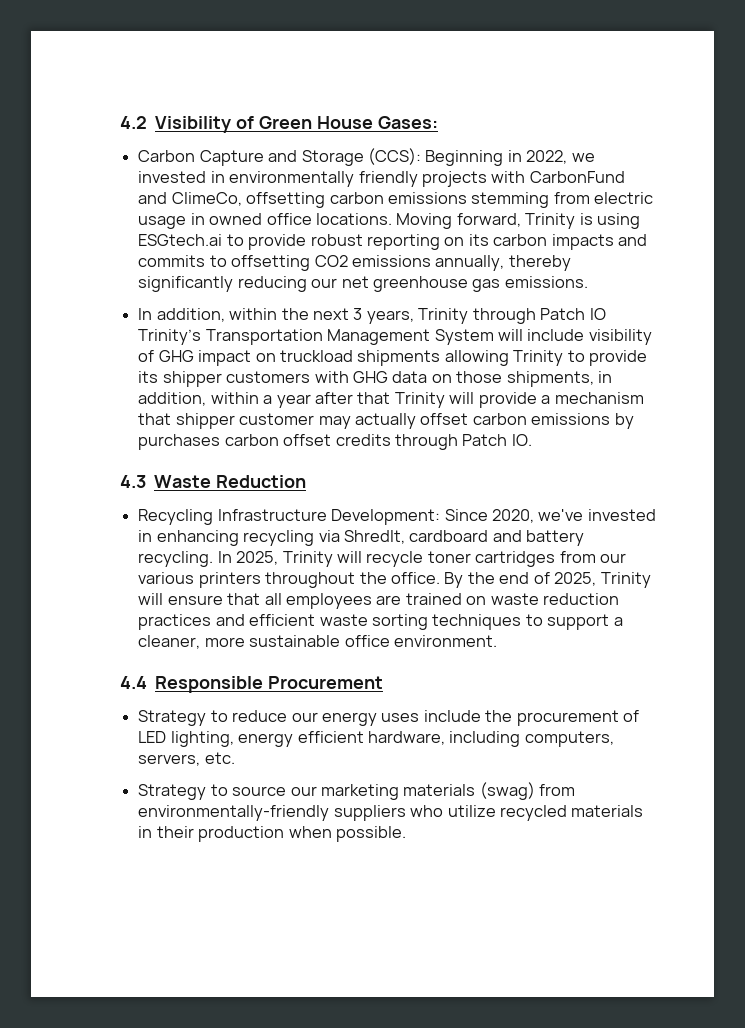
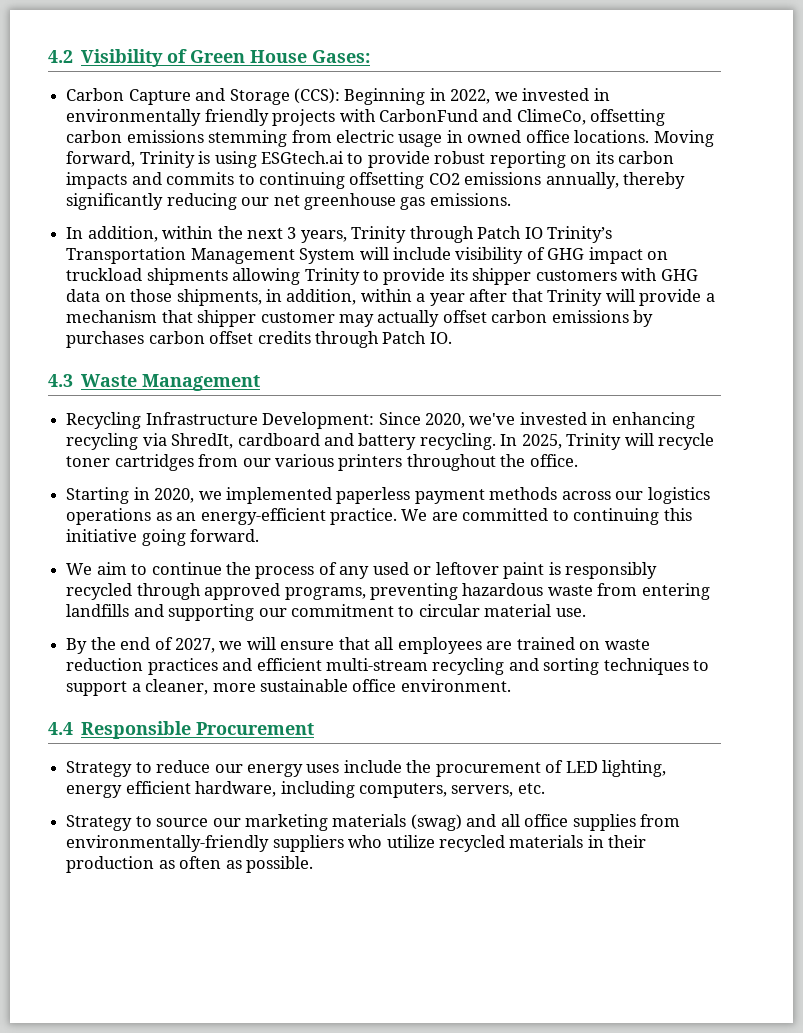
(227, 261) none -> [258,172,345,189] continuing
[216,475,307,488] Reduction -> [142,374,261,391] Management
(440, 578) none -> [66,487,710,504] [66,508,692,525] [66,529,260,546] [66,562,658,579] [66,583,710,600] [66,604,586,621] // Starting in 2020, we implemented paperless payment methods across our logistics operations as an energy-efficient practice. We are committed to continuing this initiative going forward. // We aim to continue the process of any used or leftover paint is responsibly recycled through approved programs, preventing hazardous waste from entering landfills and supporting our commitment to circular material use. //
[554,572,651,588] 2025, Trinity -> [174,638,243,653] 2027, we
[319,614,368,626] waste -> [325,658,539,675] multi-stream recycling and
(535, 791) none -> [466,814,636,831] and all office supplies
[288,826,332,838] when -> [158,856,242,869] as often as

